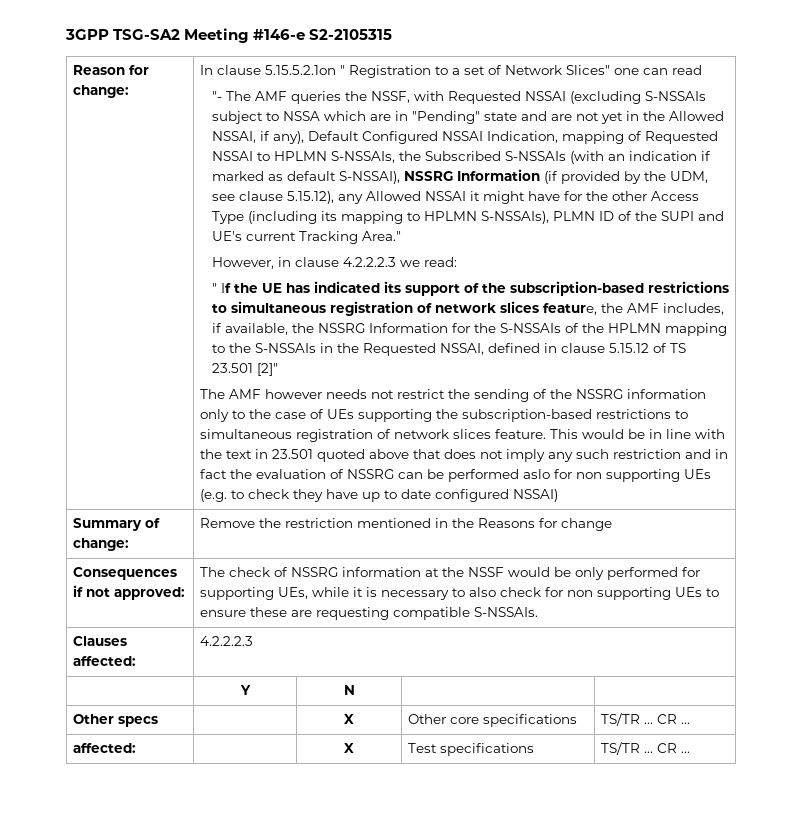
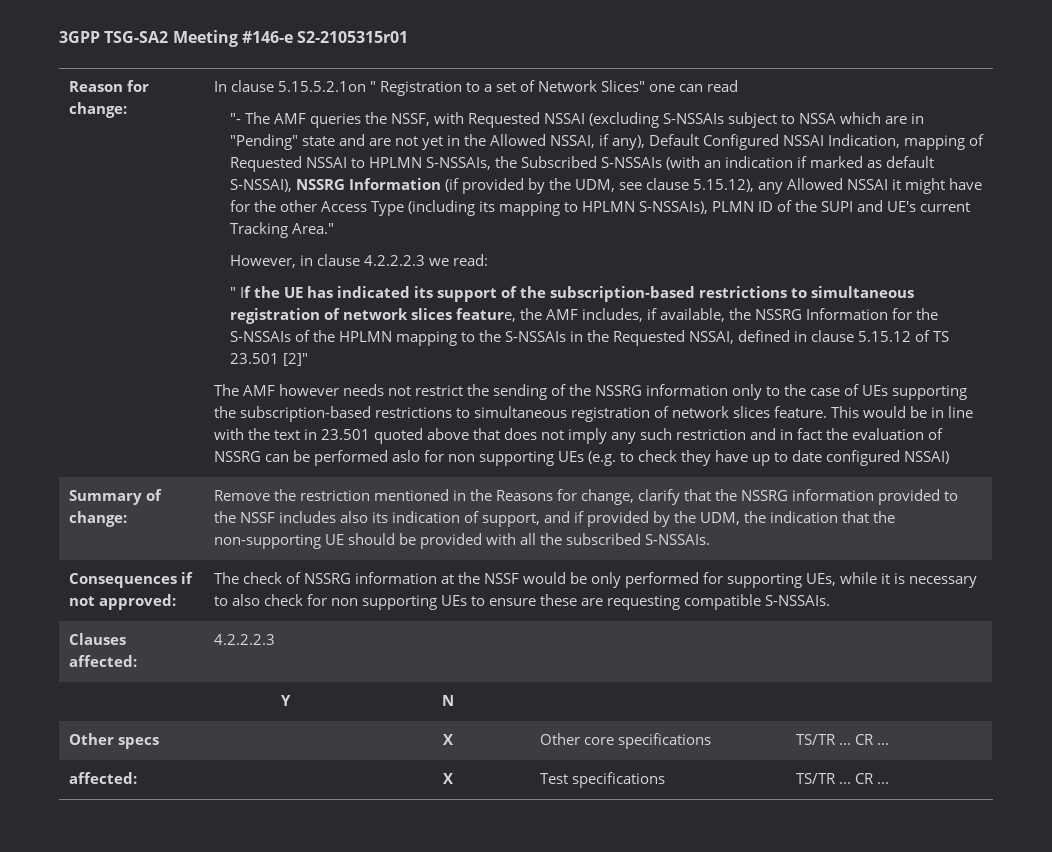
[309,29,393,40] S2-2105315 -> [297,31,409,43] S2-2105315r01
[561,518,613,531] change -> [580,489,958,505] [213,511,895,527] [213,533,710,549] change, clarify that the NSSRG information provided to the NSSF includes also its indication of support, and if provided by the UDM, the indication that the non-supporting UE should be provided with all the subscribed S-NSSAIs.

